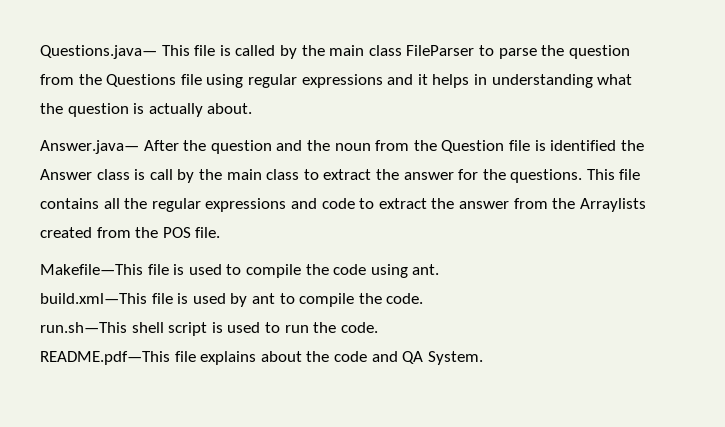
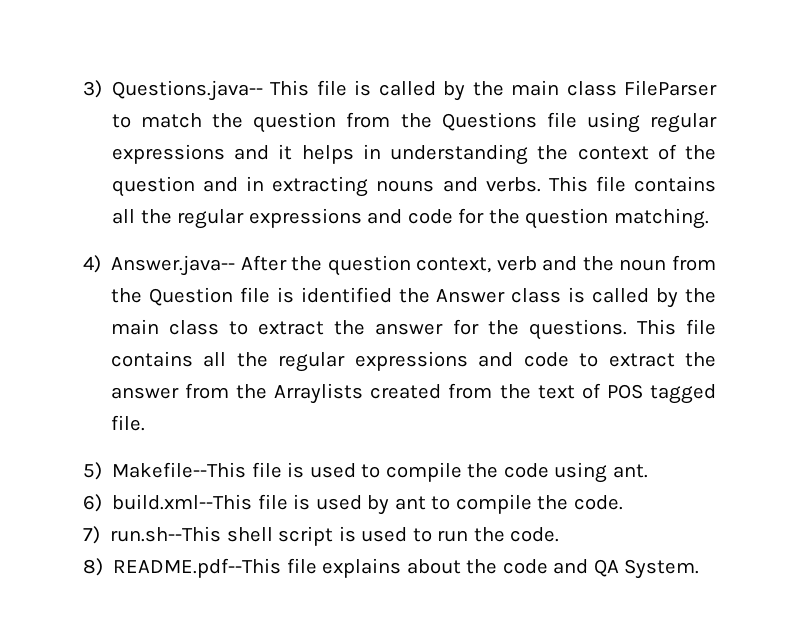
[40,45,158,59] Questions.java— -> [82,80,263,101] 3) Questions.java--
[498,48,537,59] parse -> [141,113,203,128] match
[597,74,633,85] [40,103,253,117] [40,140,140,154] what the question is actually about. // Answer.java— -> [537,144,716,160] [111,176,717,197] [111,208,709,229] [82,255,235,276] the context of the question and in extracting nouns and verbs. This file contains all the regular expressions and code for the question matching. // 4) Answer.java--
(272, 147) none -> [416,256,537,273] context, verb
[149,169,173,180] call -> [592,288,650,303] called
[162,227,191,238] POS -> [537,383,716,404] text of POS tagged
[40,264,144,275] Makefile—This -> [82,462,246,480] 5) Makefile--This
[40,293,148,304] build.xml—This -> [82,494,252,512] 6) build.xml--This
[40,322,128,333] run.sh—This -> [82,526,221,544] 7) run.sh--This
[40,351,171,365] README.pdf—This -> [82,558,281,578] 8) README.pdf--This

